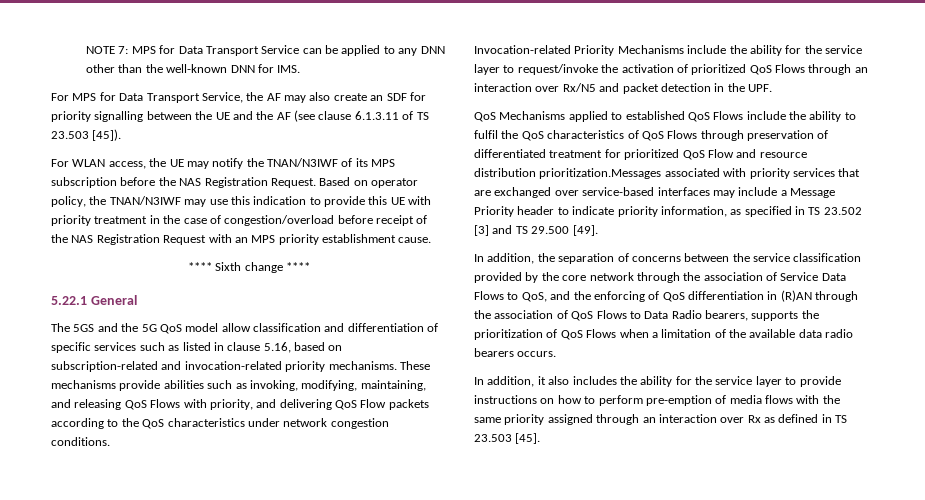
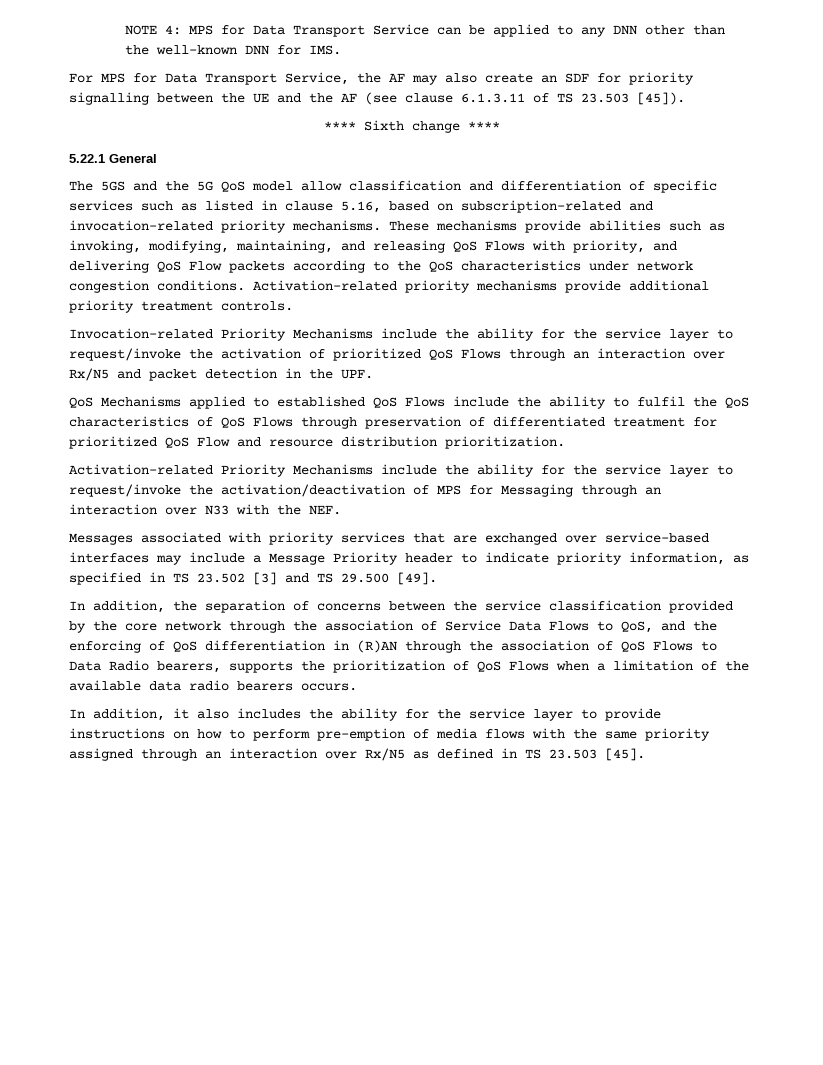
[118,46,129,54] 7: -> [164,25,181,35] 4:
[51,158,396,169] [51,177,418,188] [51,196,432,207] [51,215,428,226] [51,234,432,245] // For WLAN access, the UE may notify the TNAN/N3IWF of its MPS subscription before the NAS Registration Request. Based on operator policy, the TNAN/N3IWF may use this indication to provide this UE with priority treatment in the case of congestion/overload before receipt of the NAS Registration Request with an MPS priority establishment cause. -> (685, 98) none
(110, 441) none -> [253,280,709,293] [69,300,293,313] Activation-related priority mechanisms provide additional priority treatment controls.
[539,168,662,179] prioritization.Messages -> [445,436,565,449] [69,464,733,477] [69,484,661,497] [69,504,341,515] [69,533,133,545] prioritization. // Activation-related Priority Mechanisms include the ability for the service layer to request/invoke the activation/deactivation of MPS for Messaging through an interaction over N33 with the NEF. // Messages
[747,415,761,423] Rx -> [365,748,405,761] Rx/N5

